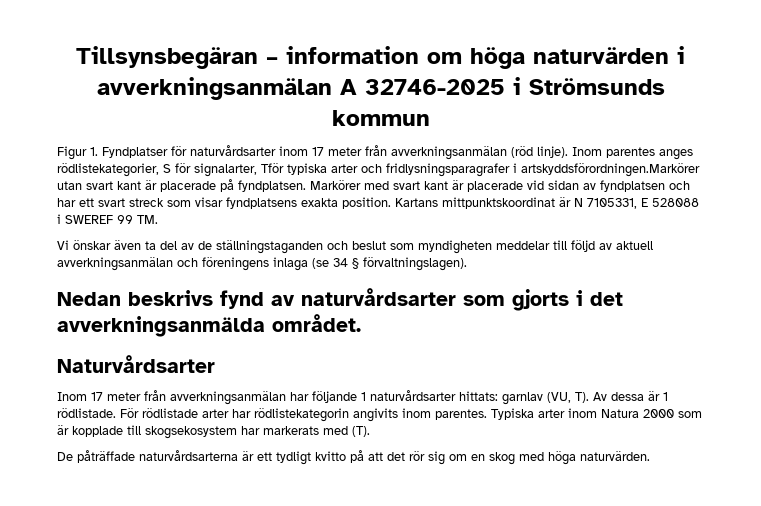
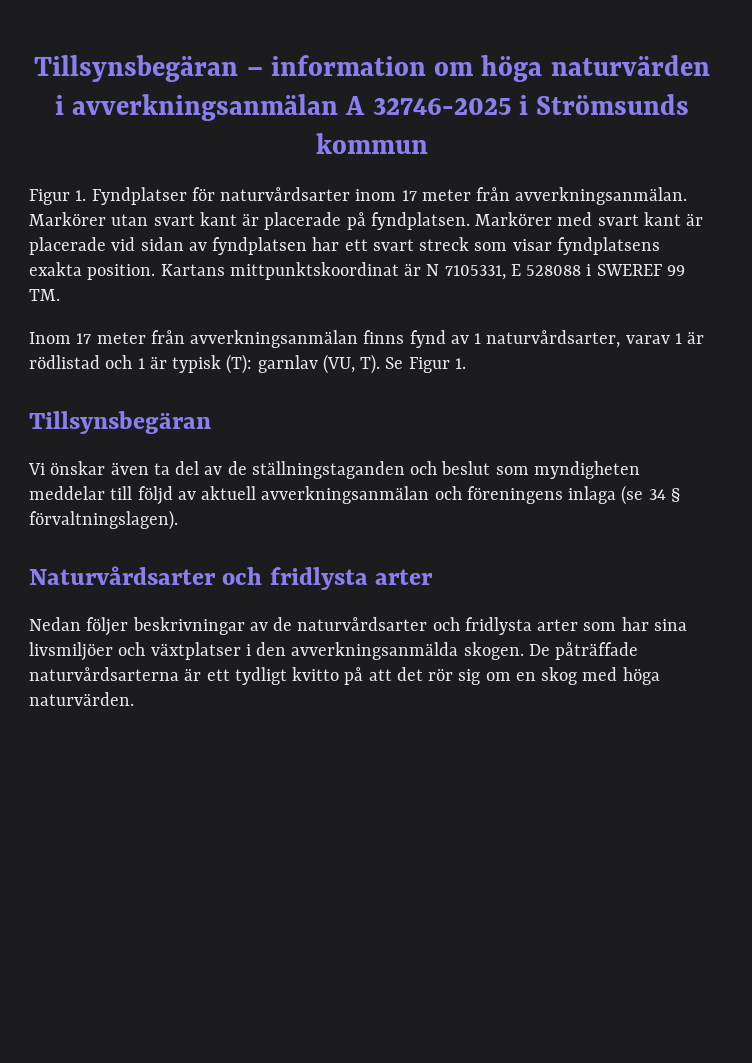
[391,146,693,160] [57,163,700,177] avverkningsanmälan (röd linje). Inom parentes anges rödlistekategorier, S för signalarter, Tför typiska arter och fridlysningsparagrafer i artskyddsförordningen.Markörer -> [515,187,688,205] [29,212,106,226] avverkningsanmälan. Markörer
[669,181,690,190] och -> (308, 246) none
(158, 219) none -> [29,330,705,348] [29,354,466,374] [29,411,211,434] // Inom 17 meter från avverkningsanmälan finns fynd av 1 naturvårdsarter, varav 1 är rödlistad och 1 är typisk (T): garnlav (VU, T). Se Figur 1. // Tillsynsbegäran
[57,288,623,311] [57,314,361,337] [57,355,215,373] [57,390,668,405] [57,408,702,422] [57,425,370,439] Nedan beskrivs fynd av naturvårdsarter som gjorts i det avverkningsanmälda området. // Naturvårdsarter // Inom 17 meter från avverkningsanmälan har följande 1 naturvårdsarter hittats: garnlav (VU, T). Av dessa är 1 rödlistade. För rödlistade arter har rödlistekategorin angivits inom parentes. Typiska arter inom Natura 2000 som är kopplade till skogsekosystem har markerats med (T). // -> [29,566,434,590] [29,617,687,636] [29,642,524,661] Naturvårdsarter och fridlysta arter // Nedan följer beskrivningar av de naturvårdsarter och fridlysta arter som har sina livsmiljöer och växtplatser i den avverkningsanmälda skogen.

